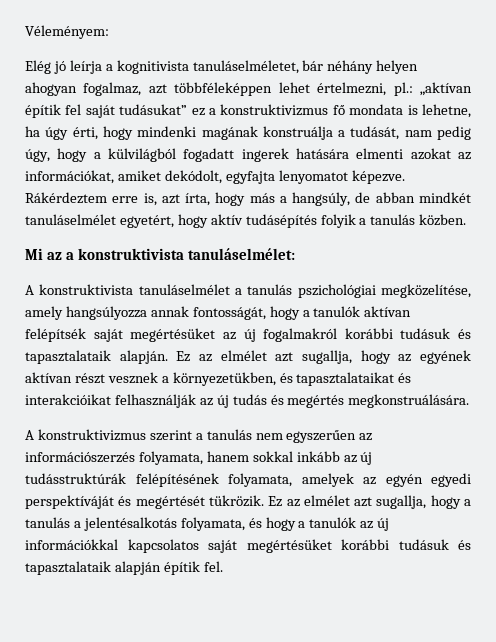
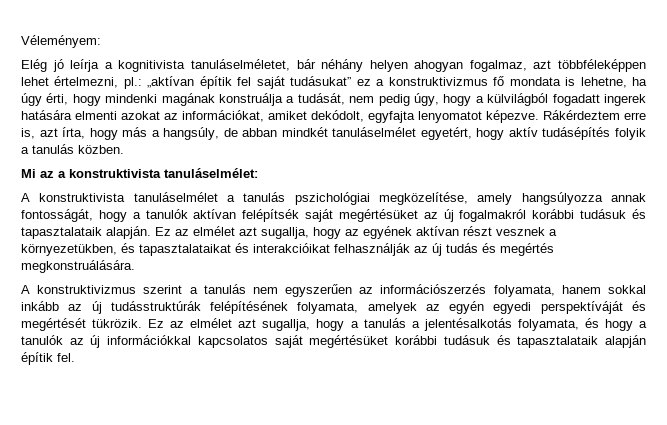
[404,130,432,137] nam -> [349,96,375,103] nem

